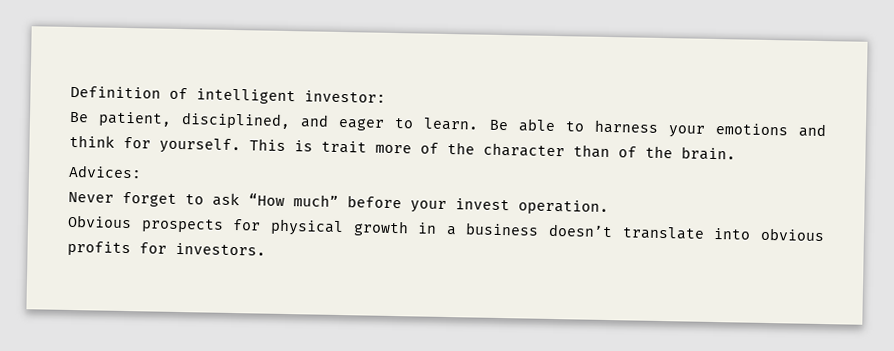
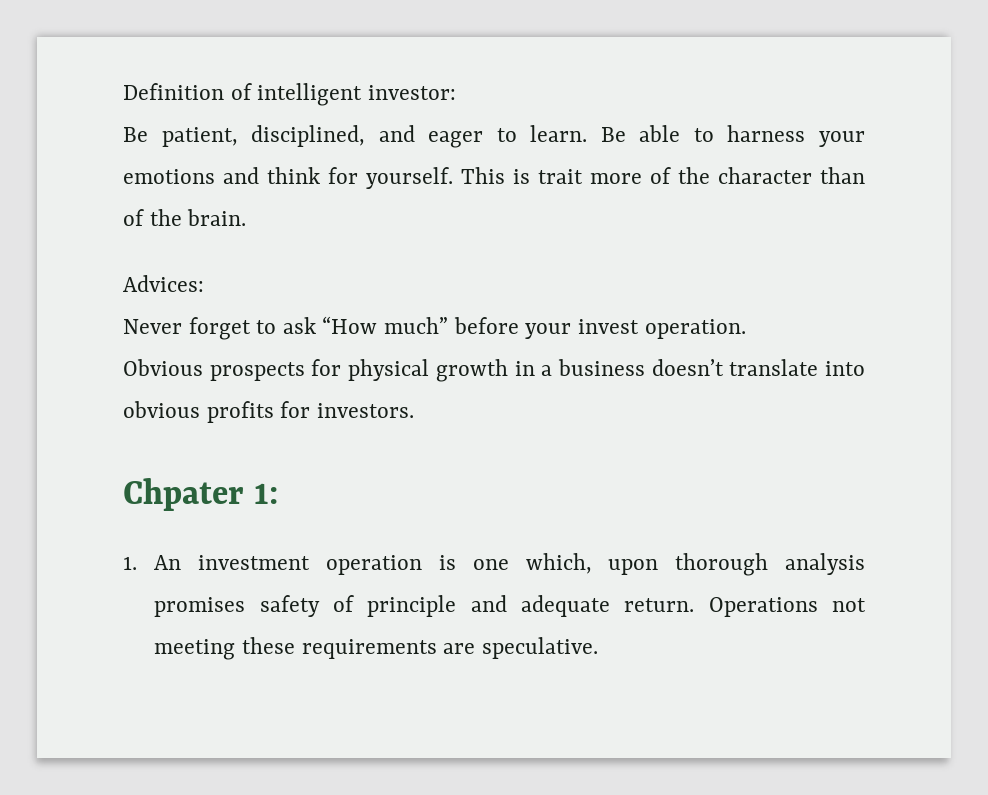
(266, 249) none -> [123,478,279,511] [123,553,865,576] [154,595,866,617] [154,637,598,660] // Chpater 1: // 1. An investment operation is one which, upon thorough analysis promises safety of principle and adequate return. Operations not meeting these requirements are speculative.

